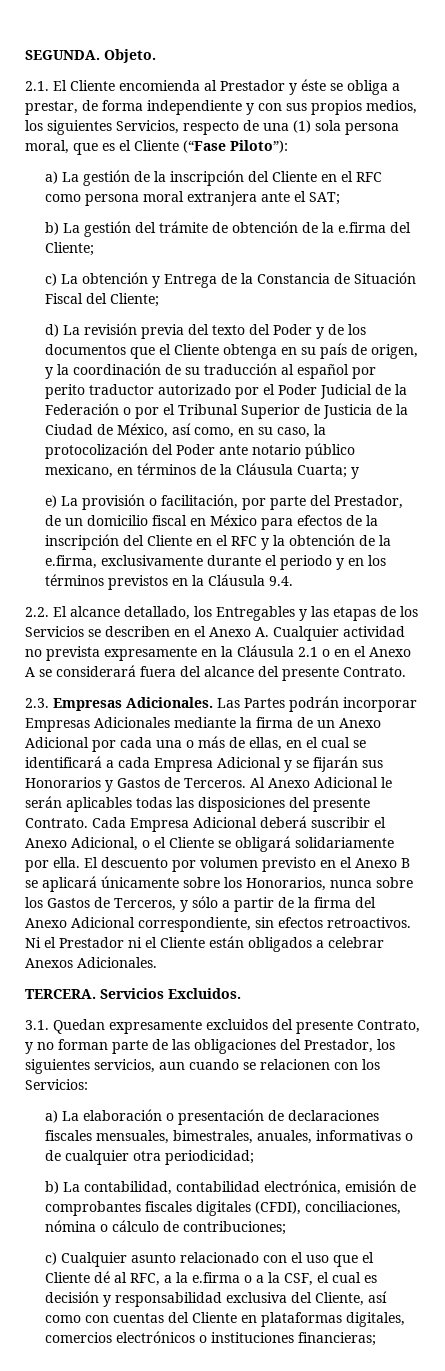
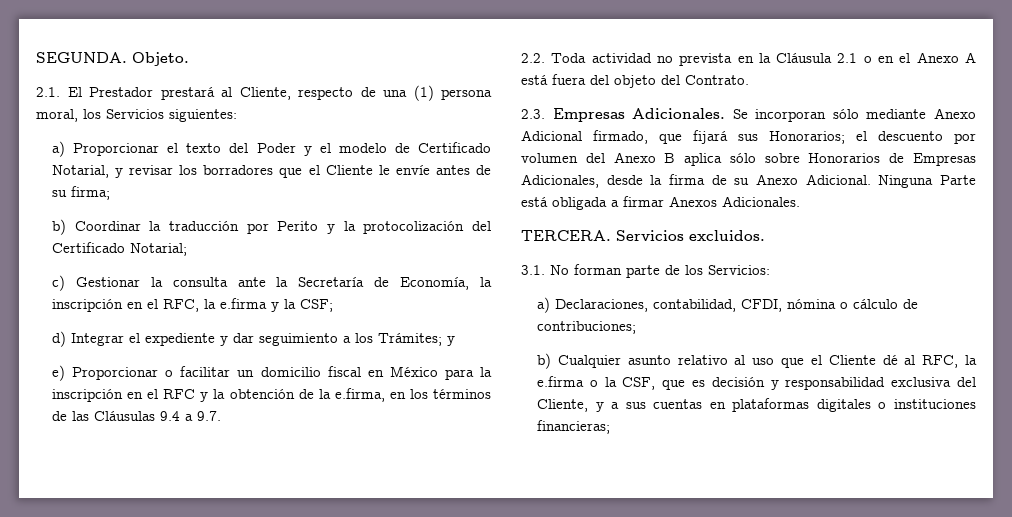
[70,79,400,95] [25,100,417,115] [25,120,179,135] Cliente encomienda al Prestador y éste se obliga a prestar, de forma independiente y con sus propios medios, los siguientes Servicios, -> [89,87,291,100] Prestador prestará al Cliente,
[315,120,341,131] sola -> (434, 93) none
[73,140,288,155] [45,170,383,186] [45,191,341,206] [45,221,412,237] [45,242,95,256] [45,272,417,288] [45,293,160,307] [45,323,367,339] [45,343,419,359] [45,363,377,379] [45,384,408,399] [45,403,409,419] [45,423,327,438] [45,443,356,459] [45,463,360,479] [45,494,404,510] [45,515,62,526] que es el Cliente (“Fase Piloto”): // a) La gestión de la inscripción del Cliente en el RFC como persona moral extranjera ante el SAT; // b) La gestión del trámite de obtención de la e.firma del Cliente; // c) La obtención y Entrega de la Constancia de Situación Fiscal del Cliente; // d) La revisión previa del texto del Poder y de los documentos que el Cliente obtenga en su país de origen, y la coordinación de su traducción al español por perito traductor autorizado por el Poder Judicial de la Federación o por el Tribunal Superior de Justicia de la Ciudad de México, así como, en su caso, la protocolización del Poder ante notario público mexicano, en términos de la Cláusula Cuarta; y // e) La provisión o facilitación, por parte del Prestador, de -> [83,109,237,122] [51,141,492,157] [51,165,491,178] [51,186,110,200] [51,219,492,235] [51,242,187,256] [51,275,493,291] [51,298,333,312] [51,331,455,347] [51,365,231,381] los Servicios siguientes: // a) Proporcionar el texto del Poder y el modelo de Certificado Notarial, y revisar los borradores que el Cliente le envíe antes de su firma; // b) Coordinar la traducción por Perito y la protocolización del Certificado Notarial; // c) Gestionar la consulta ante la Secretaría de Economía, la inscripción en el RFC, la e.firma y la CSF; // d) Integrar el expediente y dar seguimiento a los Trámites; y // e) Proporcionar o facilitar
[297,515,379,526] [45,534,193,550] efectos de la inscripción del Cliente -> [480,367,493,377] [51,389,123,402] la inscripción
[101,555,387,570] [45,574,294,590] [25,606,418,621] [25,626,339,641] exclusivamente durante el periodo y en los términos previstos en la Cláusula 9.4. // 2.2. El alcance detallado, los Entregables y las etapas de los Servicios se describen en el Anexo A. Cualquier -> [389,389,492,399] [51,411,221,421] [521,53,587,63] en los términos de las Cláusulas 9.4 a 9.7. // 2.2. Toda
[104,647,197,661] expresamente -> (733, 59) none
[39,665,406,681] [25,696,417,712] [25,717,381,732] [25,736,366,752] [25,756,383,772] [25,777,392,792] [25,796,370,812] [25,816,386,832] [25,836,394,852] [25,857,410,872] [25,876,413,892] [25,896,376,912] [25,917,411,932] [25,936,384,952] se considerará fuera del alcance del presente Contrato. // 2.3. Empresas Adicionales. Las Partes podrán incorporar Empresas Adicionales mediante la firma de un Anexo Adicional por cada una o más de ellas, en el cual se identificará a cada Empresa Adicional y se fijarán sus Honorarios y Gastos de Terceros. Al Anexo Adicional le serán aplicables todas las disposiciones del presente Contrato. Cada Empresa Adicional deberá suscribir el Anexo Adicional, o el Cliente se obligará solidariamente por ella. El descuento por volumen previsto en el Anexo B se aplicará únicamente sobre los Honorarios, nunca sobre los Gastos de Terceros, y sólo a partir de la firma del Anexo Adicional correspondiente, sin efectos retroactivos. Ni el Prestador ni el Cliente están obligados a celebrar -> [521,74,749,88] [521,108,976,122] [521,130,976,144] [521,152,976,166] [521,174,976,188] [521,196,664,210] está fuera del objeto del Contrato. // 2.3. Empresas Adicionales. Se incorporan sólo mediante Anexo Adicional firmado, que fijará sus Honorarios; el descuento por volumen del Anexo B aplica sólo sobre Honorarios de Empresas Adicionales, desde la firma de su Anexo Adicional. Ninguna Parte está obligada a firmar
[168,988,241,999] Excluidos. -> [689,230,765,241] excluidos.
[53,1019,420,1034] [25,1039,395,1054] [25,1059,380,1074] [25,1079,88,1090] [45,1109,380,1125] [45,1130,414,1144] [45,1150,255,1165] [45,1180,417,1195] [45,1201,402,1216] Quedan expresamente excluidos del presente Contrato, y no forman parte de las obligaciones del Prestador, los siguientes servicios, aun cuando se relacionen con los Servicios: // a) La elaboración o presentación de declaraciones fiscales mensuales, bimestrales, anuales, informativas o de cualquier otra periodicidad; // b) La contabilidad, contabilidad electrónica, emisión de comprobantes fiscales digitales (CFDI), conciliaciones, -> [550,264,770,278] [536,297,782,313] No forman parte de los Servicios: // a) Declaraciones, contabilidad, CFDI,
[45,1252,58,1265] c) -> [536,353,551,369] b)
[180,1252,304,1263] relacionado con el -> [677,355,746,365] relativo al
[164,1275,173,1283] a -> (959, 361) none
[256,1275,265,1283] a -> (598, 383) none
[317,1272,362,1283] el cual -> [662,380,686,390] que
[368,1291,388,1303] [45,1312,406,1327] [45,1331,196,1343] así como con cuentas del Cliente en plataformas digitales, comercios electrónicos -> [595,398,871,412] y a sus cuentas en plataformas digitales

